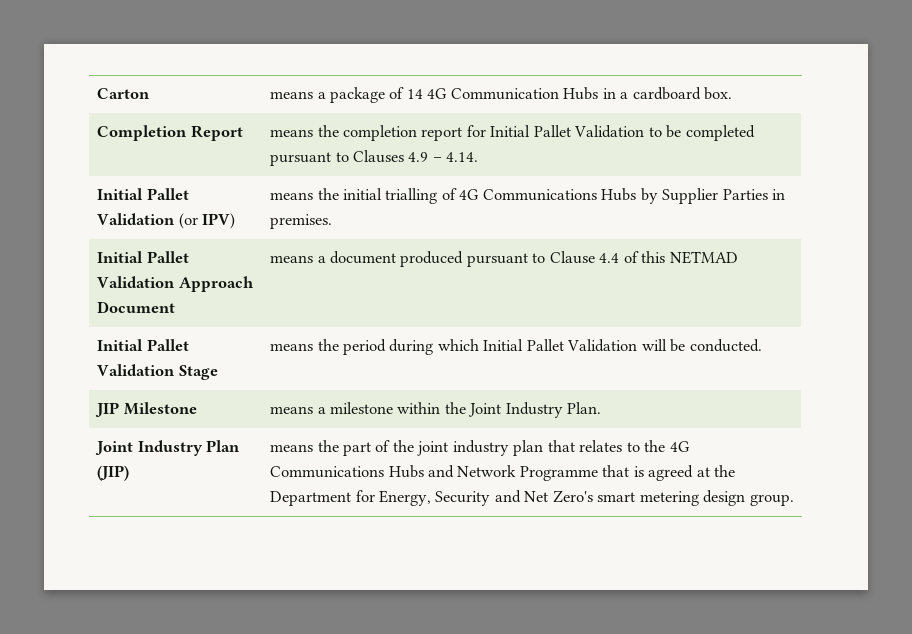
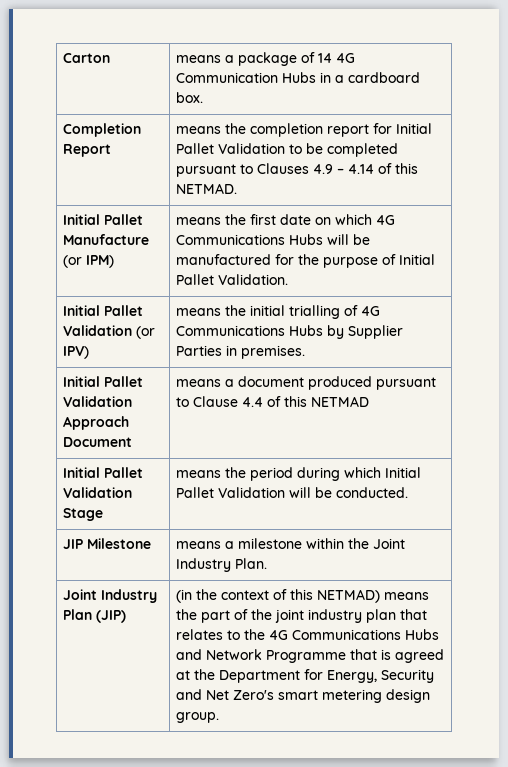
[446,152,479,162] 4.14. -> [348,163,419,174] [176,183,238,194] [63,214,144,225] [63,234,150,245] [63,255,115,268] [176,214,396,225] [176,234,371,245] [176,254,436,268] [176,274,289,285] 4.14 of this NETMAD. // Initial Pallet Manufacture (or IPM) | means the first date on which 4G Communications Hubs will be manufactured for the purpose of Initial Pallet Validation.
(130, 473) none -> [176,589,381,603] (in the context of this NETMAD)

